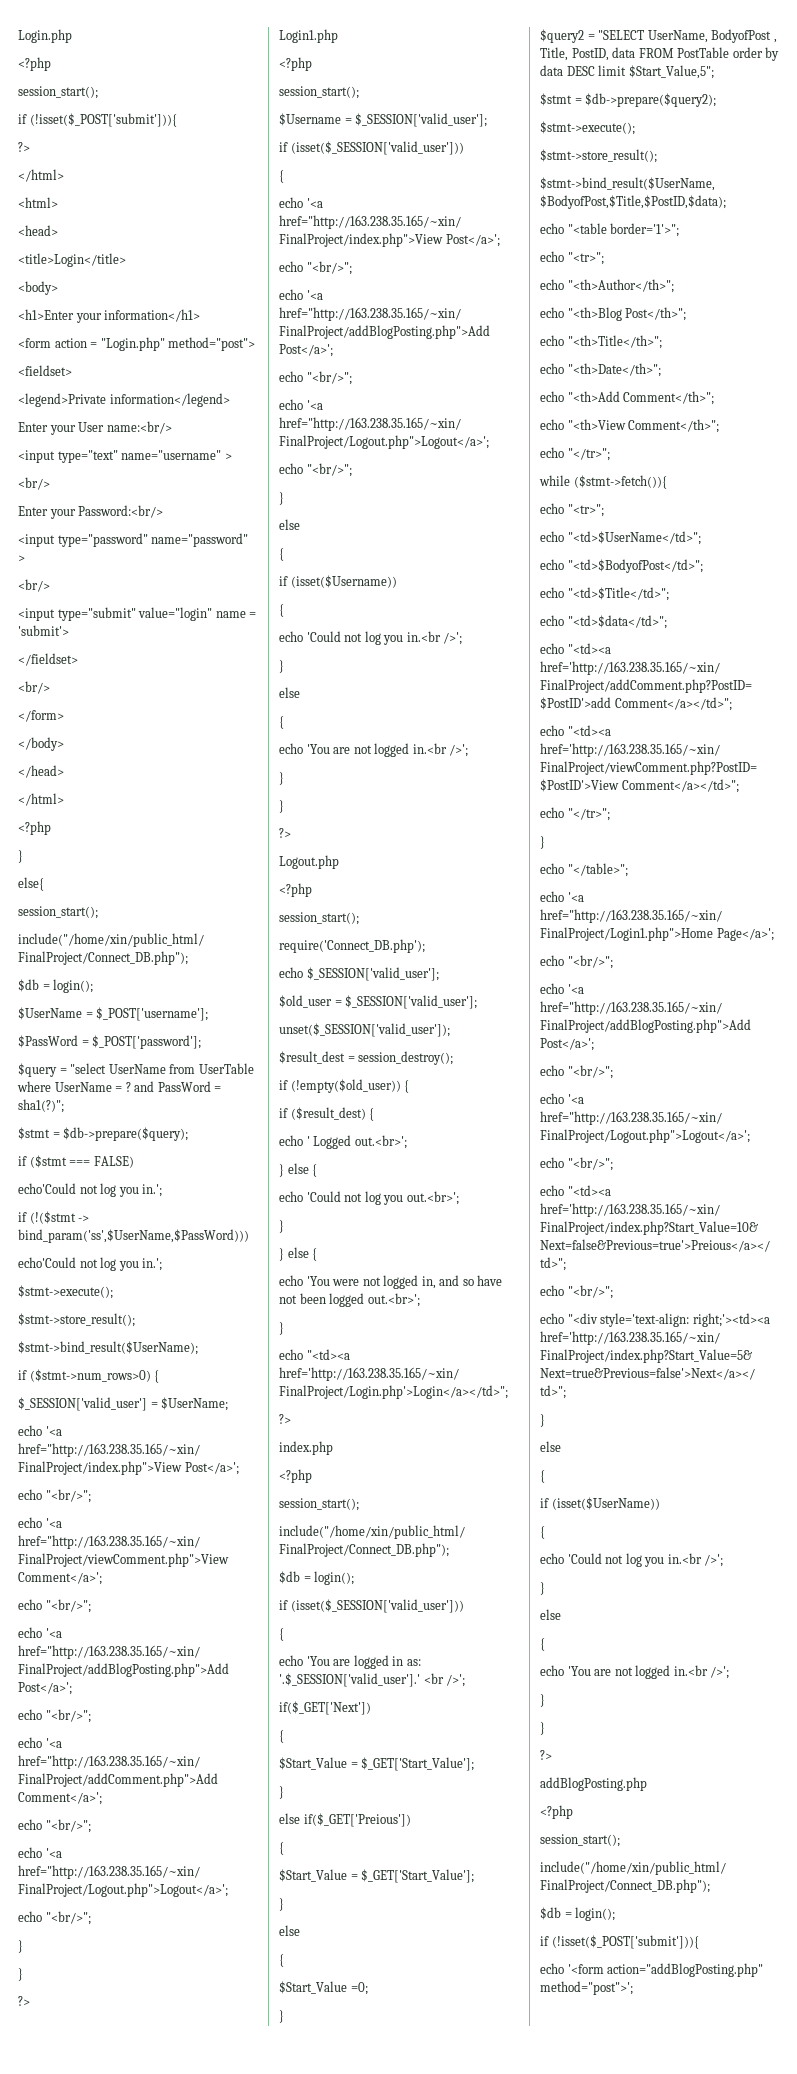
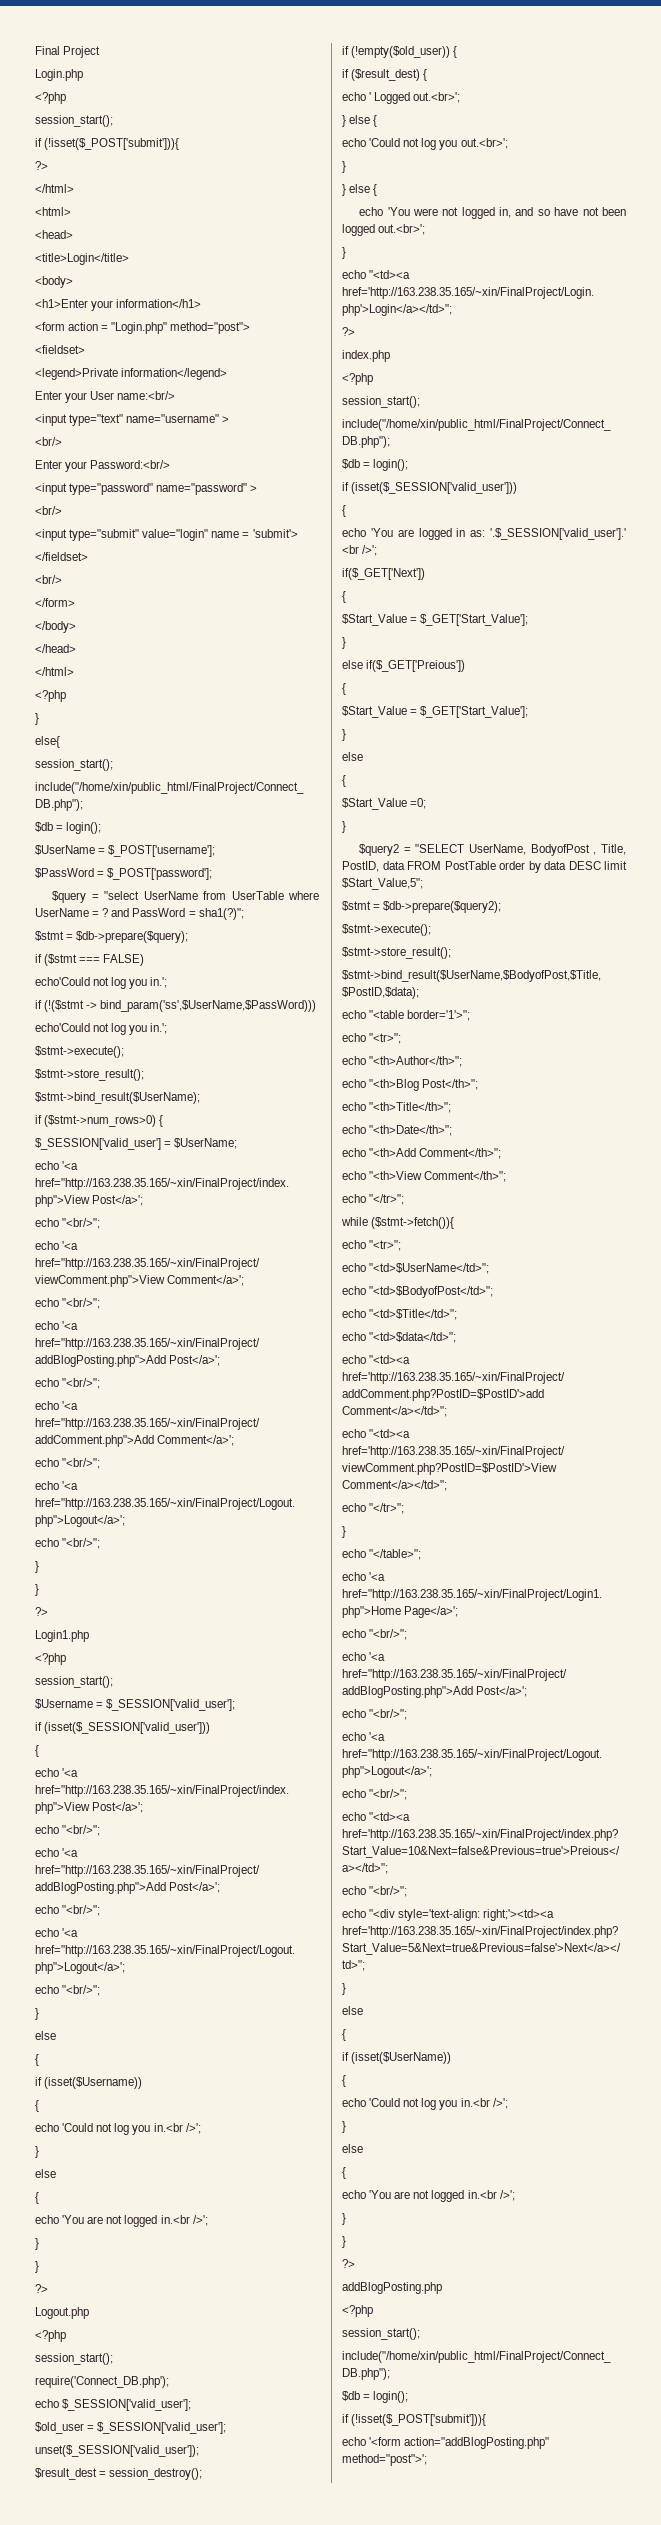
(18, 36) none -> [35,46,101,58] Final Project //

